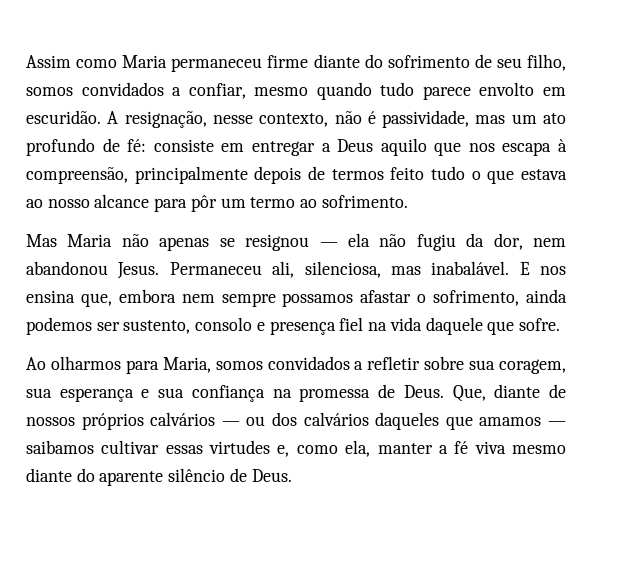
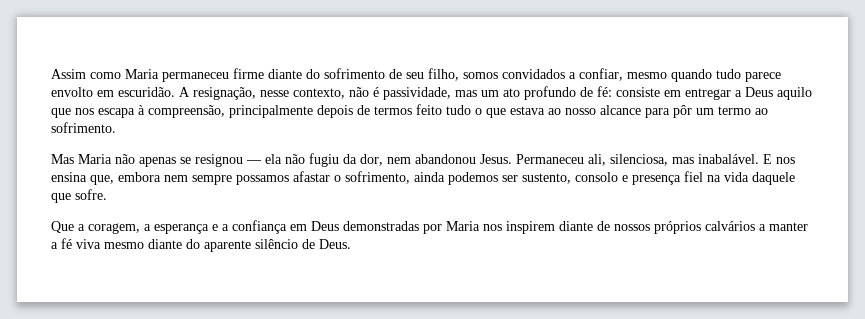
[26,356,566,374] [26,384,486,402] Ao olharmos para Maria, somos convidados a refletir sobre sua coragem, sua esperança e sua confiança na promessa de Deus. Que, -> [51,220,555,234] Que a coragem, a esperança e a confiança em Deus demonstradas por Maria nos inspirem
[221,412,567,430] [26,440,371,457] — ou dos calvários daqueles que amamos — saibamos cultivar essas virtudes e, como ela, -> [759,224,766,231] a

